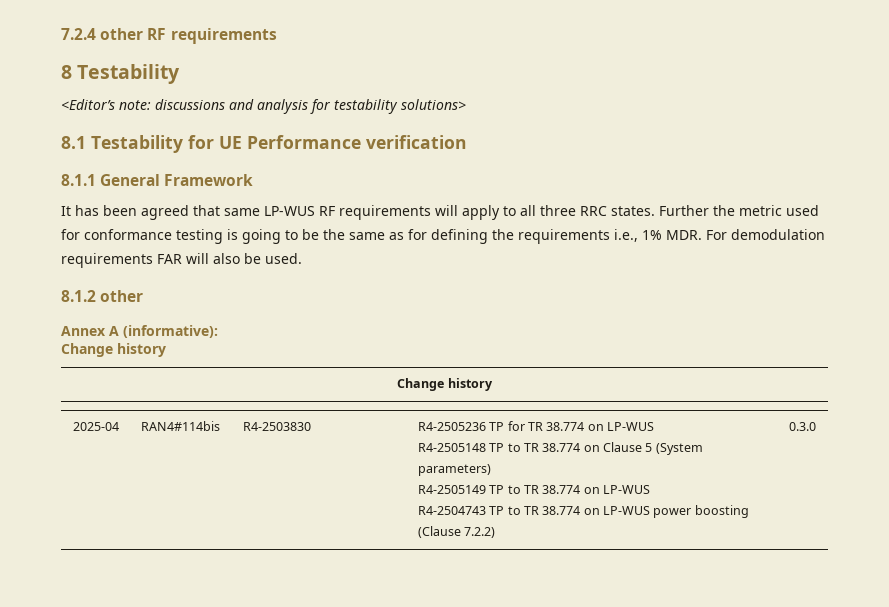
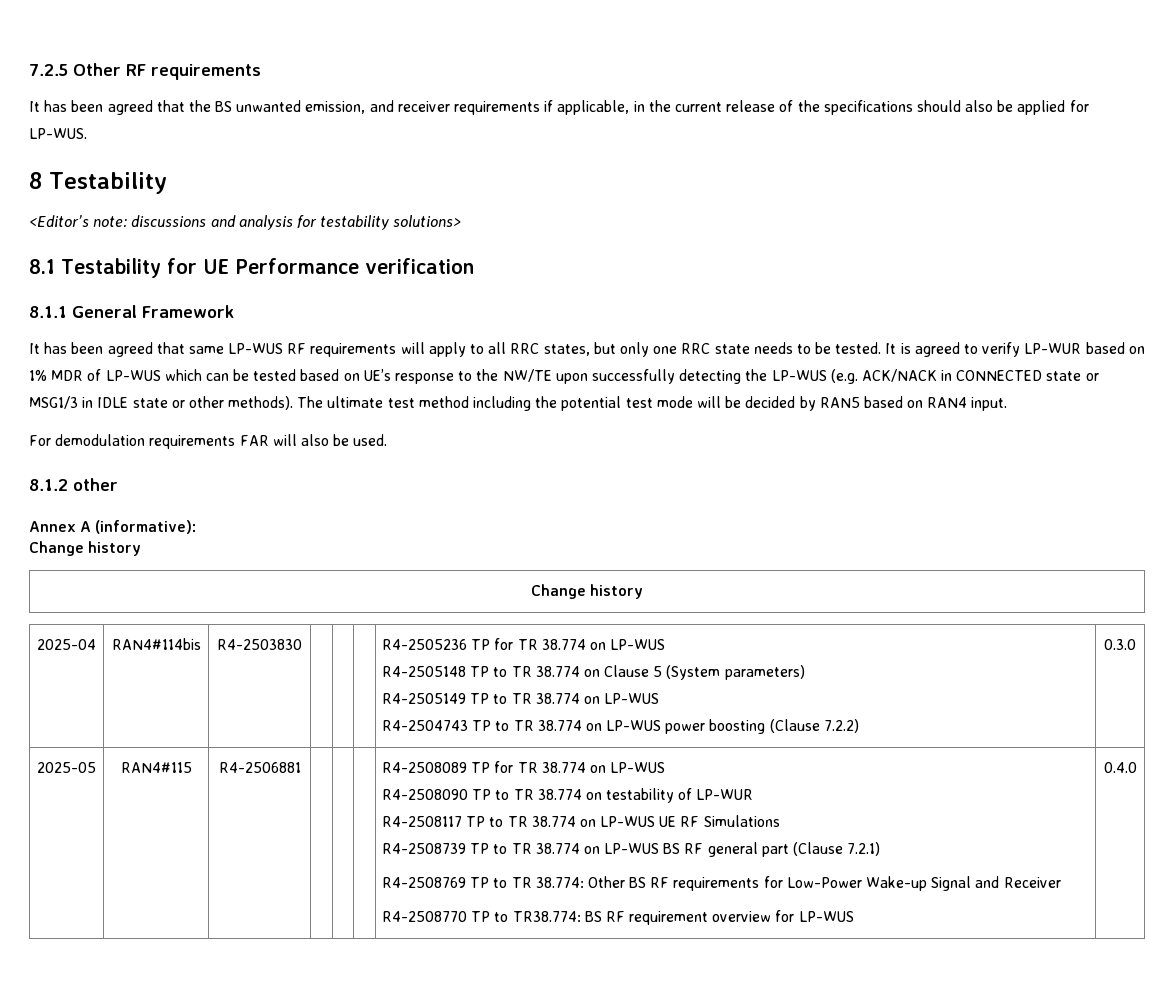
[61,28,277,44] 7.2.4 other RF requirements -> [29,63,261,80] [29,100,1089,115] [29,128,87,139] 7.2.5 Other RF requirements // It has been agreed that the BS unwanted emission, and receiver requirements if applicable, in the current release of the specifications should also be applied for LP-WUS.
[540,205,819,216] [61,229,702,244] three RRC states. Further the metric used for conformance testing is going to be the same as for defining the requirements i.e., 1% MDR. -> [510,342,1145,357] [29,369,1099,384] [29,396,1008,411] RRC states, but only one RRC state needs to be tested. It is agreed to verify LP-WUR based on 1% MDR of LP-WUS which can be tested based on UE’s response to the NW/TE upon successfully detecting the LP-WUS (e.g. ACK/NACK in CONNECTED state or MSG1/3 in IDLE state or other methods). The ultimate test method including the potential test mode will be decided by RAN5 based on RAN4 input. //
(816, 426) none -> [37,762,96,773] [120,762,192,773] [218,762,301,773] [381,761,666,773] [381,788,754,803] [381,815,780,827] [381,842,881,857] [381,876,1061,891] [381,910,854,925] [1103,762,1137,773] // 2025-05 | RAN4#115 | R4-2506881 | | | | R4-2508089 TP for TR 38.774 on LP-WUS // R4-2508090 TP to TR 38.774 on testability of LP-WUR // R4-2508117 TP to TR 38.774 on LP-WUS UE RF Simulations // R4-2508739 TP to TR 38.774 on LP-WUS BS RF general part (Clause 7.2.1) // R4-2508769 TP to TR 38.774: Other BS RF requirements for Low-Power Wake-up Signal and Receiver // R4-2508770 TP to TR38.774: BS RF requirement overview for LP-WUS | 0.4.0

